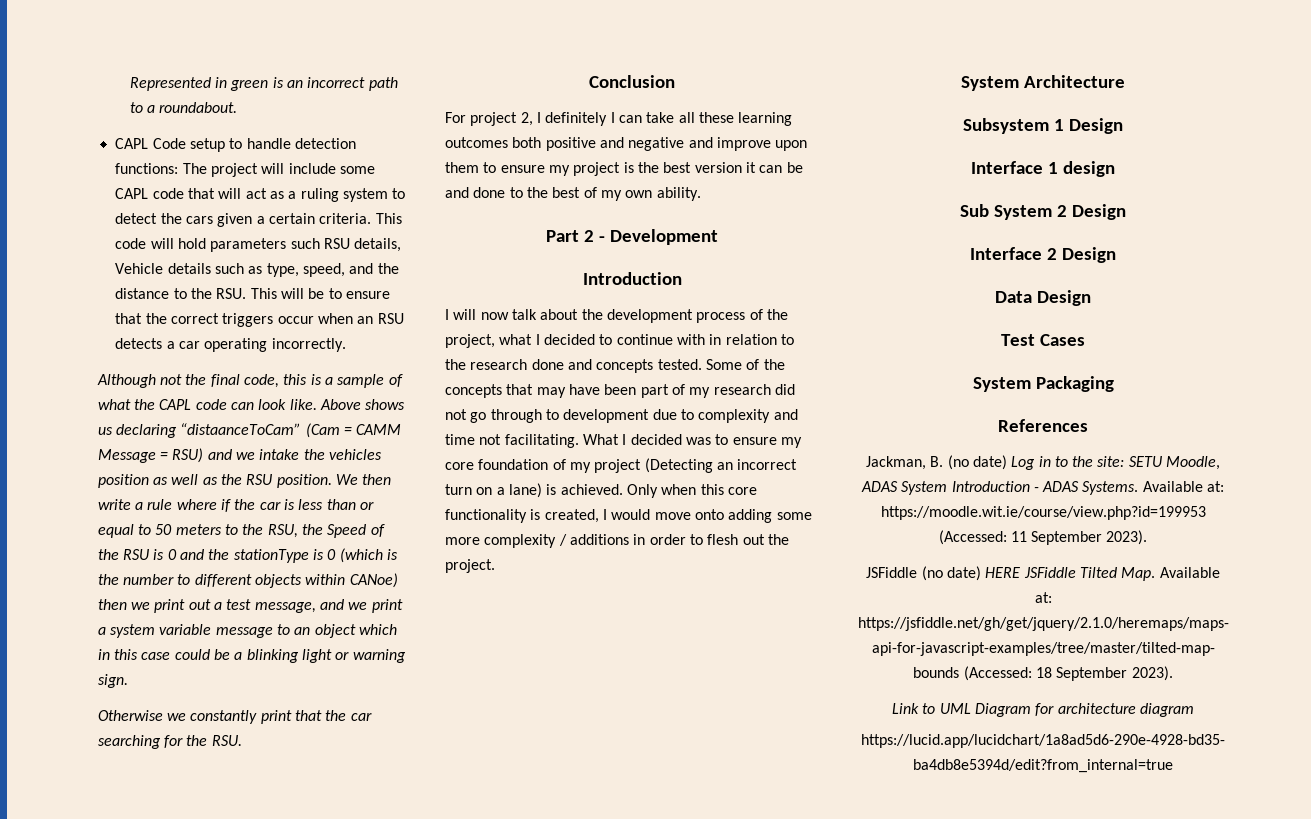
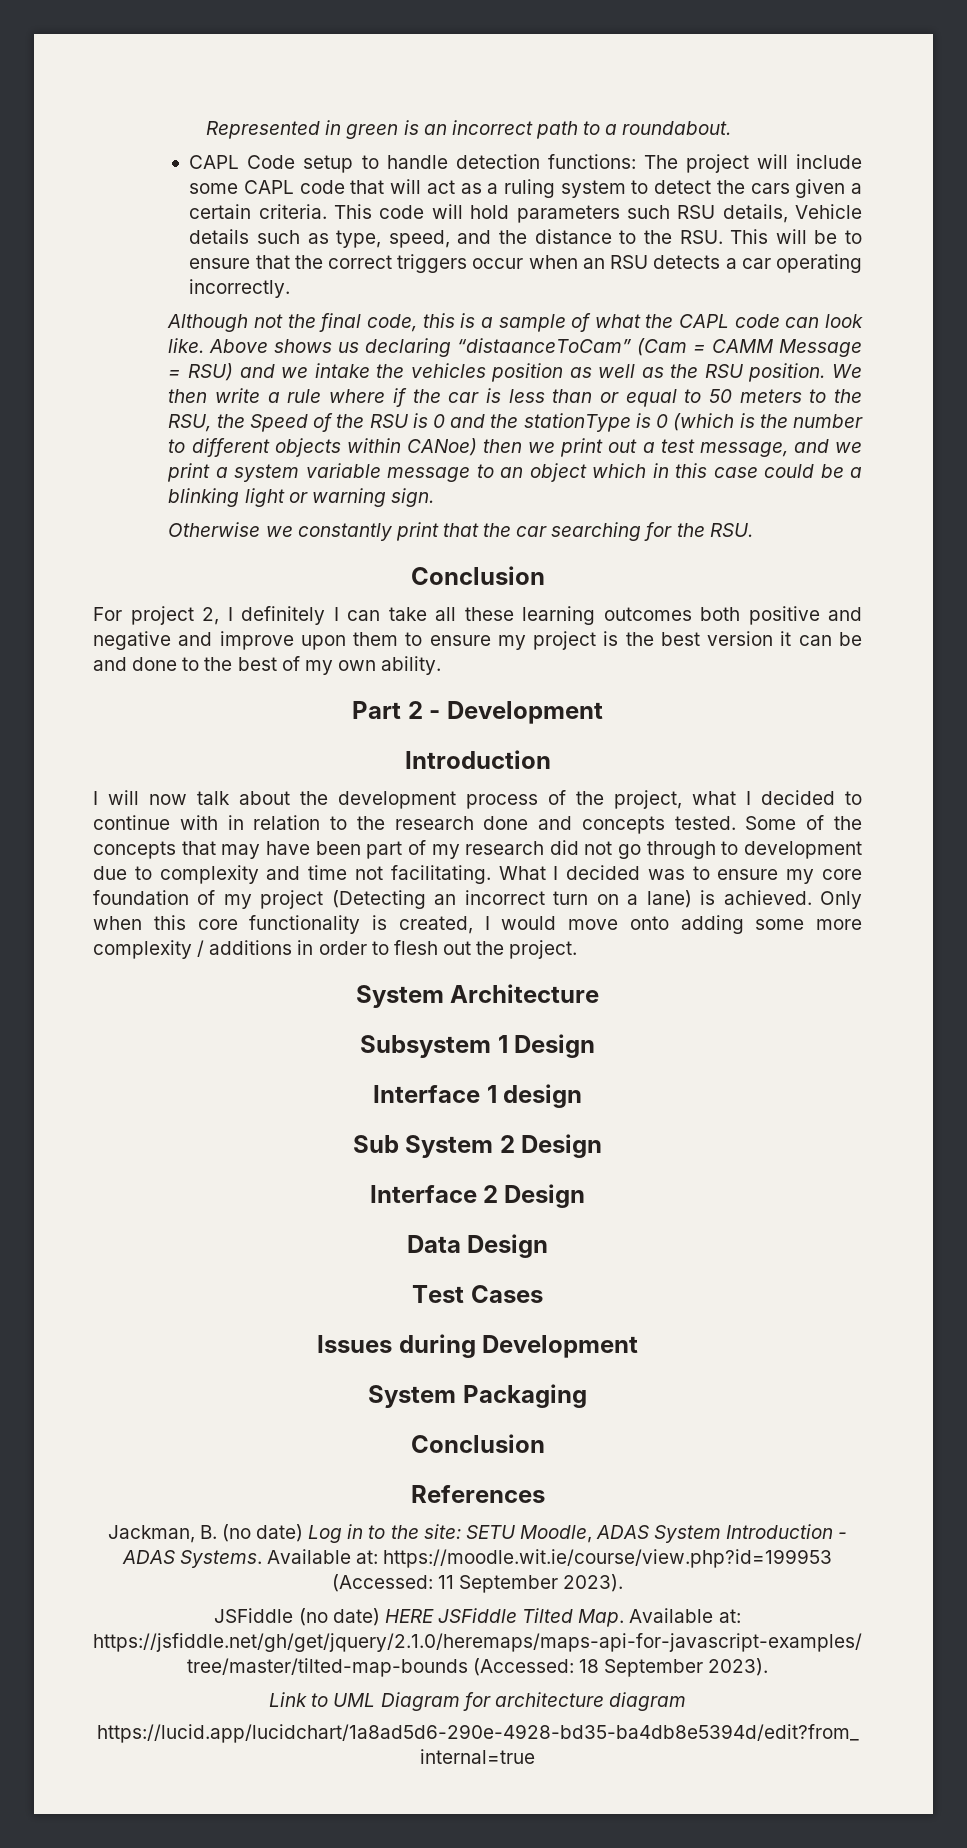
(1085, 340) none -> [317,1334,638,1358] // Issues during Development
(1114, 384) none -> [410,1434,545,1453] // Conclusion

